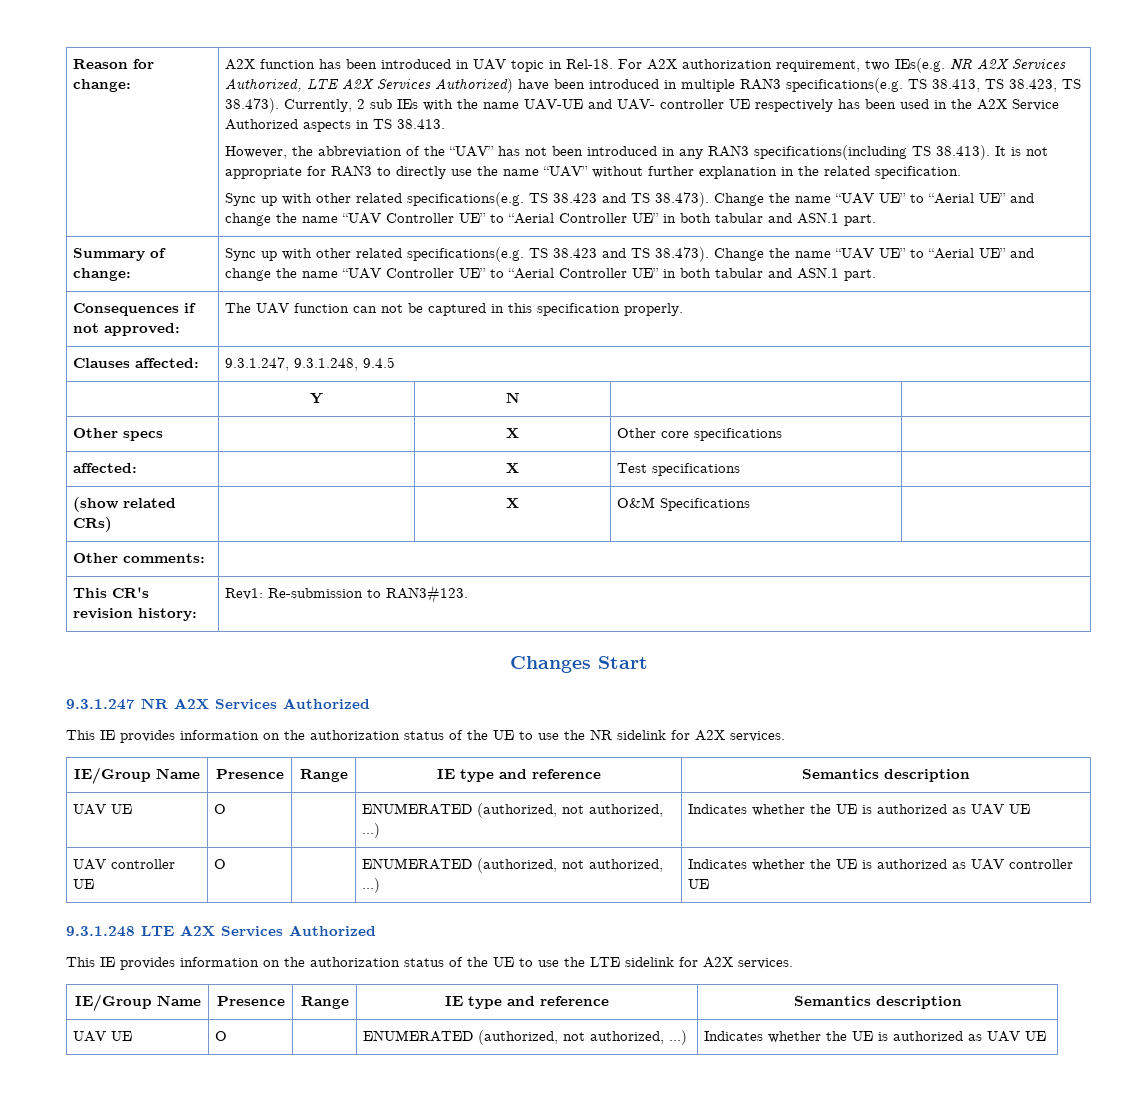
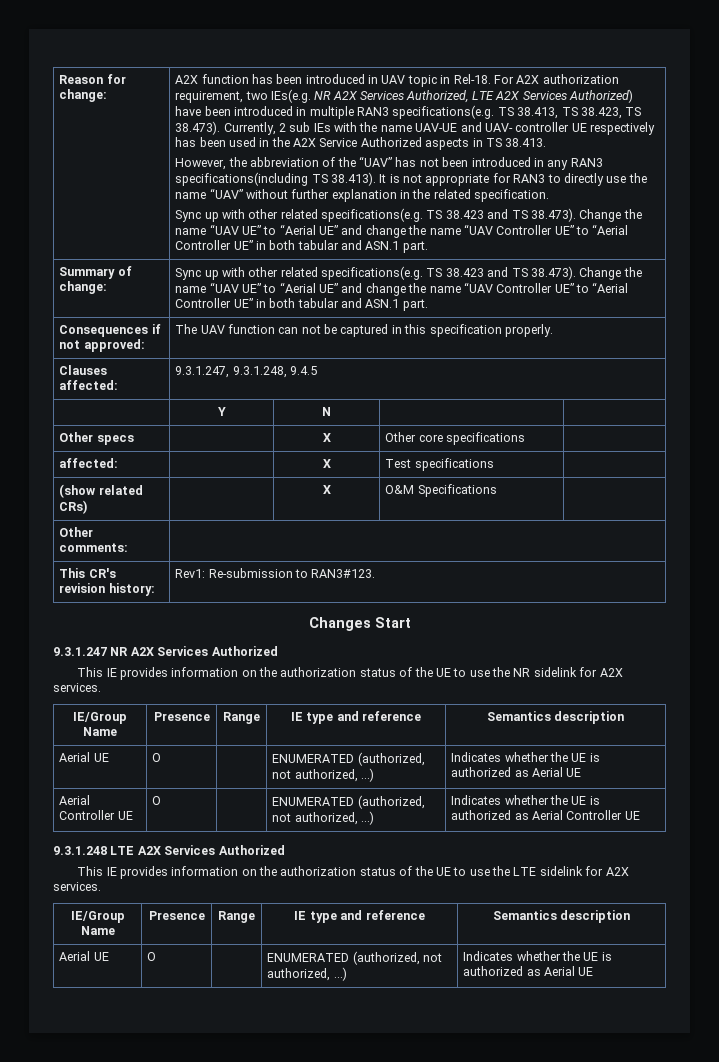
[73,804,107,815] UAV -> [59,752,91,762] Aerial
[971,804,1031,815] [73,859,176,870] UAV UE // UAV controller -> [531,767,582,777] [59,795,91,805] [59,810,116,820] Aerial UE // Aerial Controller
[971,859,1074,870] UAV controller -> [531,810,623,820] Aerial Controller
[73,1031,107,1042] UAV -> [59,951,91,961] Aerial
[987,1031,1021,1042] UAV -> [543,966,575,976] Aerial

